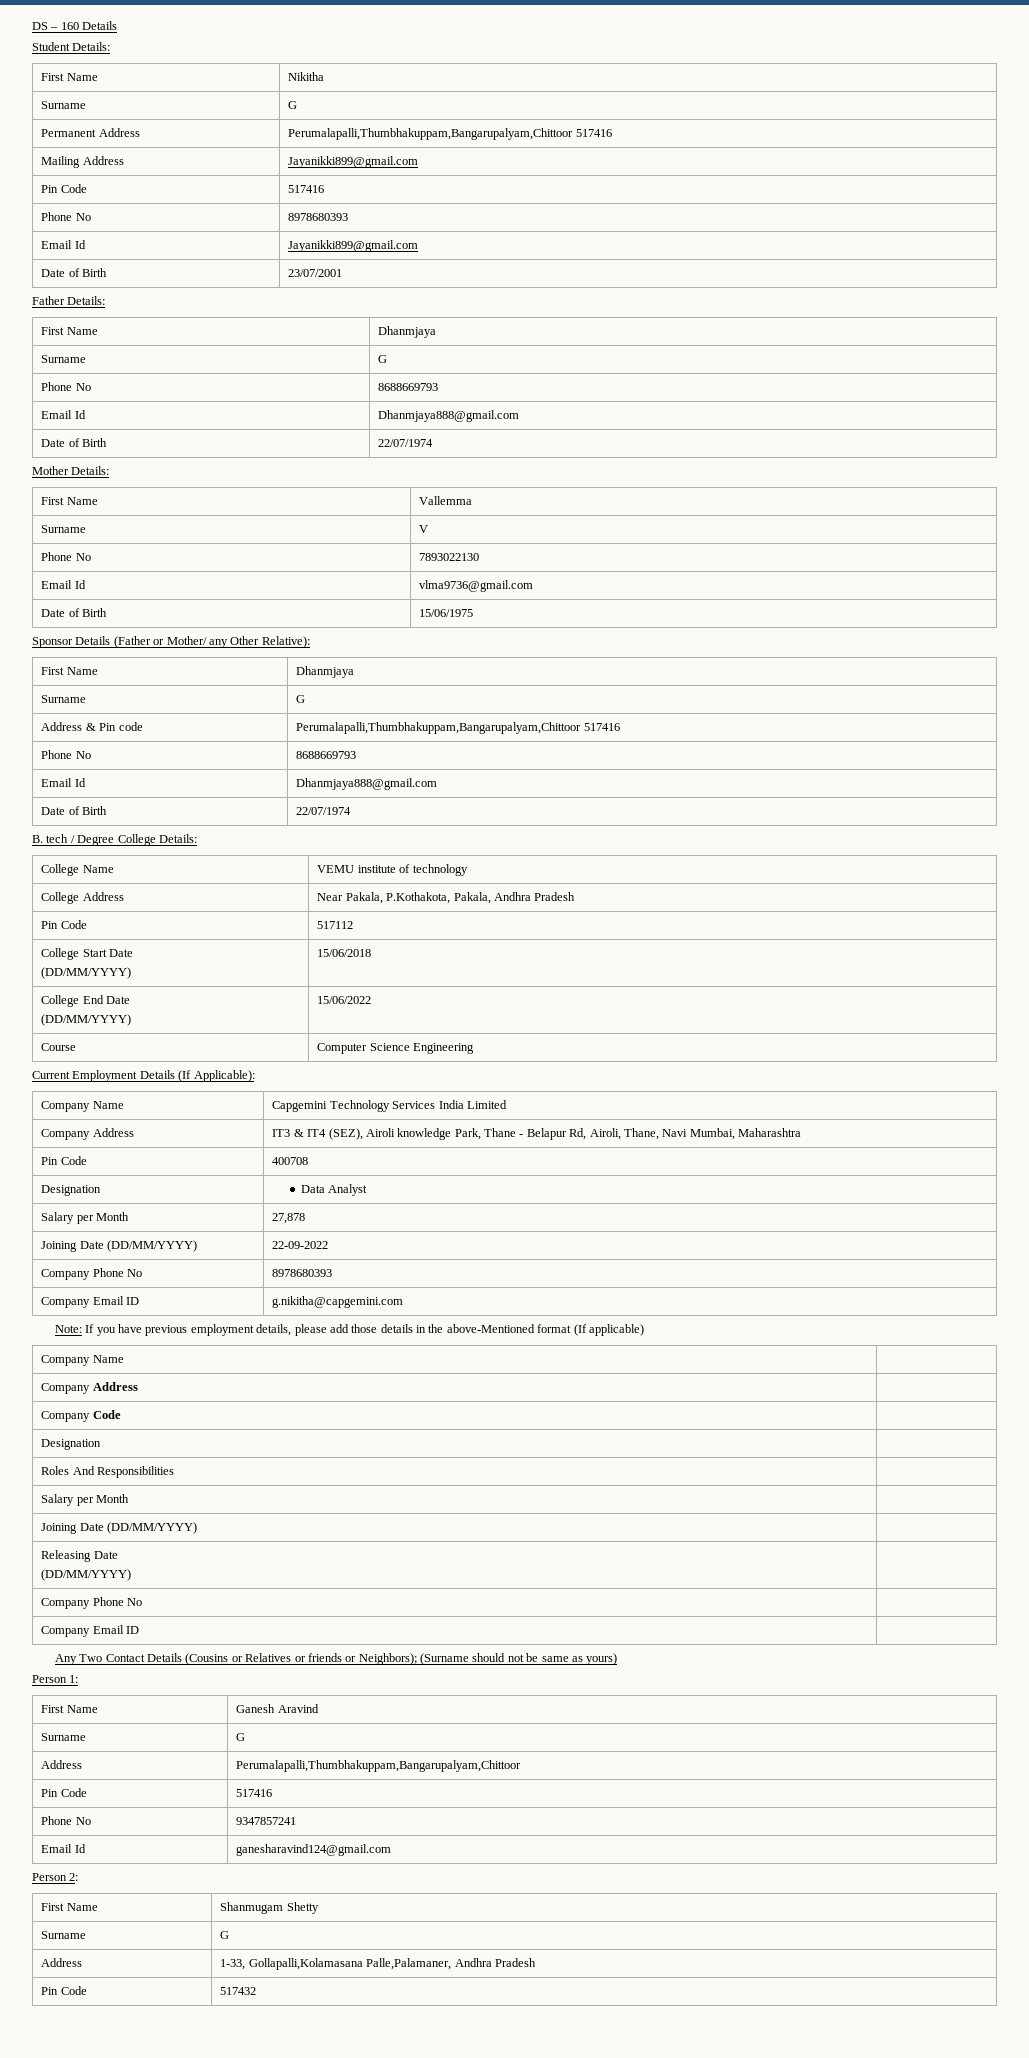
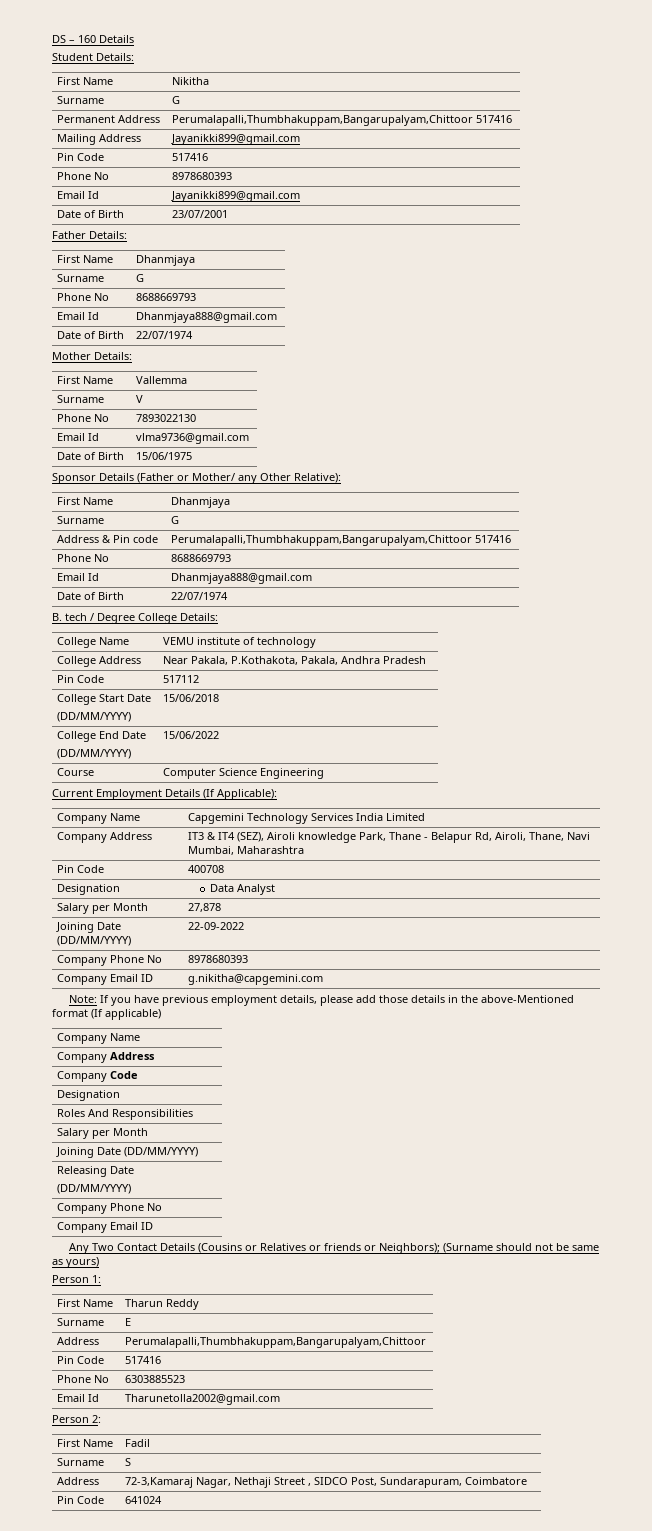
[236,1704,319,1713] [41,1733,87,1741] [236,1733,246,1741] Ganesh Aravind // Surname | G -> [125,1299,200,1310] [57,1318,105,1326] [125,1318,132,1326] Tharun Reddy // Surname | E
[236,1817,297,1825] [41,1844,86,1853] [236,1844,392,1856] 9347857241 // Email Id | ganesharavind124@gmail.com -> [125,1375,186,1383] [57,1394,100,1402] [125,1394,281,1405] 6303885523 // Email Id | Tharunetolla2002@gmail.com
[220,1902,319,1914] [41,1931,87,1939] [220,1931,230,1939] [41,1958,83,1967] [220,1958,536,1970] [41,1986,87,1995] [220,1987,257,1995] Shanmugam Shetty // Surname | G // Address | 1-33, Gollapalli,Kolamasana Palle,Palamaner, Andhra Pradesh // Pin Code | 517432 -> [125,1439,151,1447] [57,1458,105,1466] [125,1458,132,1466] [57,1477,100,1485] [125,1477,528,1488] [57,1496,105,1504] [125,1496,163,1504] Fadil // Surname | S // Address | 72-3,Kamaraj Nagar, Nethaji Street , SIDCO Post, Sundarapuram, Coimbatore // Pin Code | 641024

